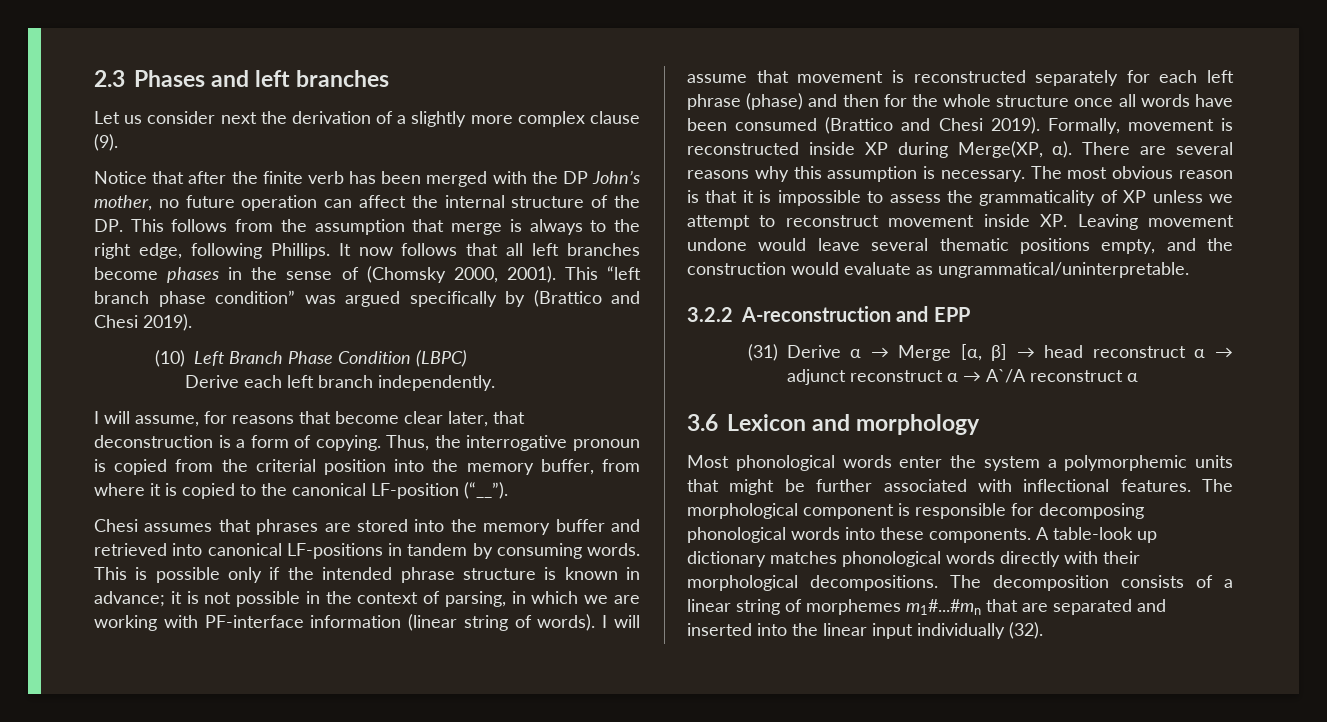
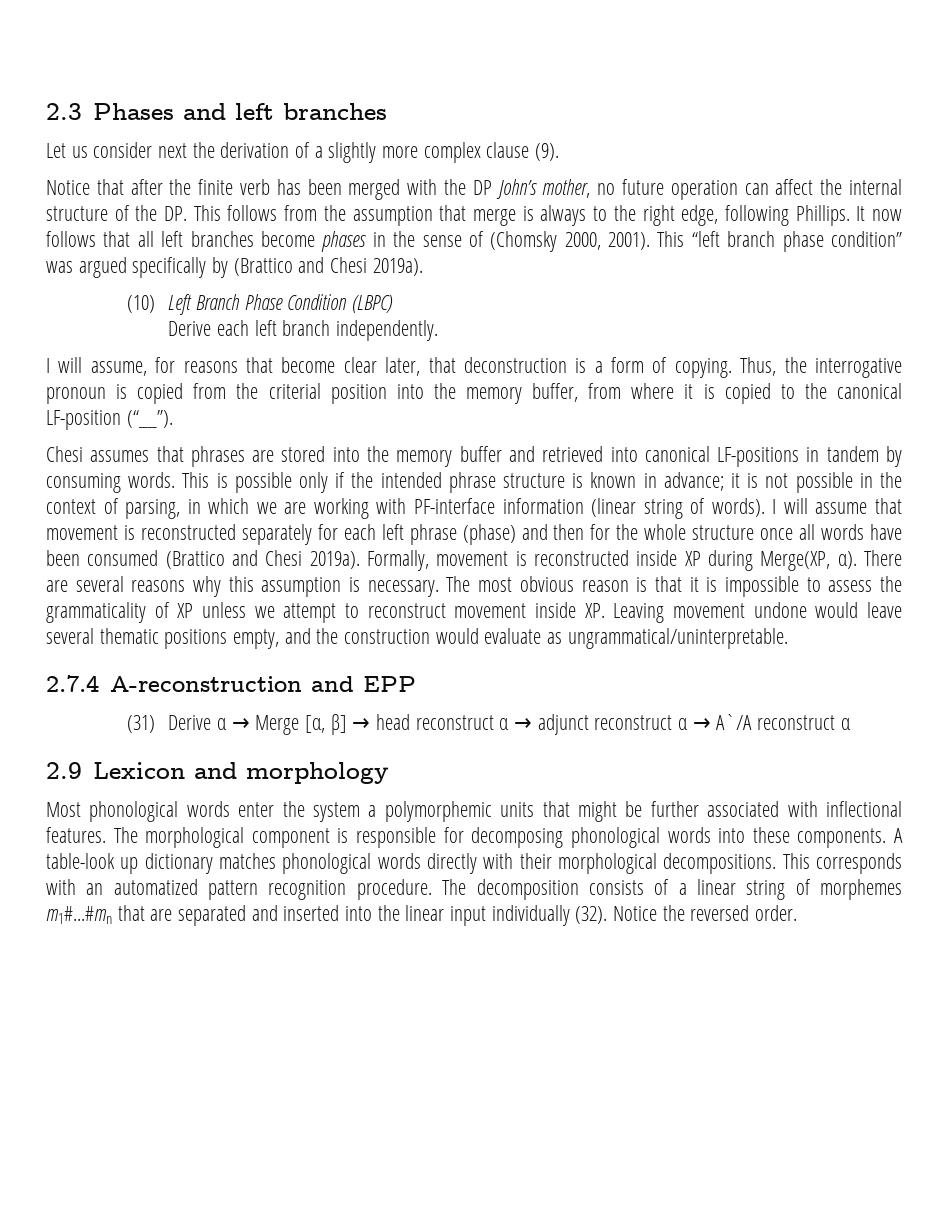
[143,314,192,331] 2019). -> [372,258,423,276] 2019a).
[990,117,1040,134] 2019). -> [309,551,360,569] 2019a).
[687,307,733,322] 3.2.2 -> [46,675,99,692] 2.7.4
[687,414,718,431] 3.6 -> [46,762,82,779] 2.9
(938, 583) none -> [782,853,903,874] [46,879,432,900] This corresponds with an automatized pattern recognition procedure.
(1043, 630) none -> [613,905,798,921] Notice the reversed order.

